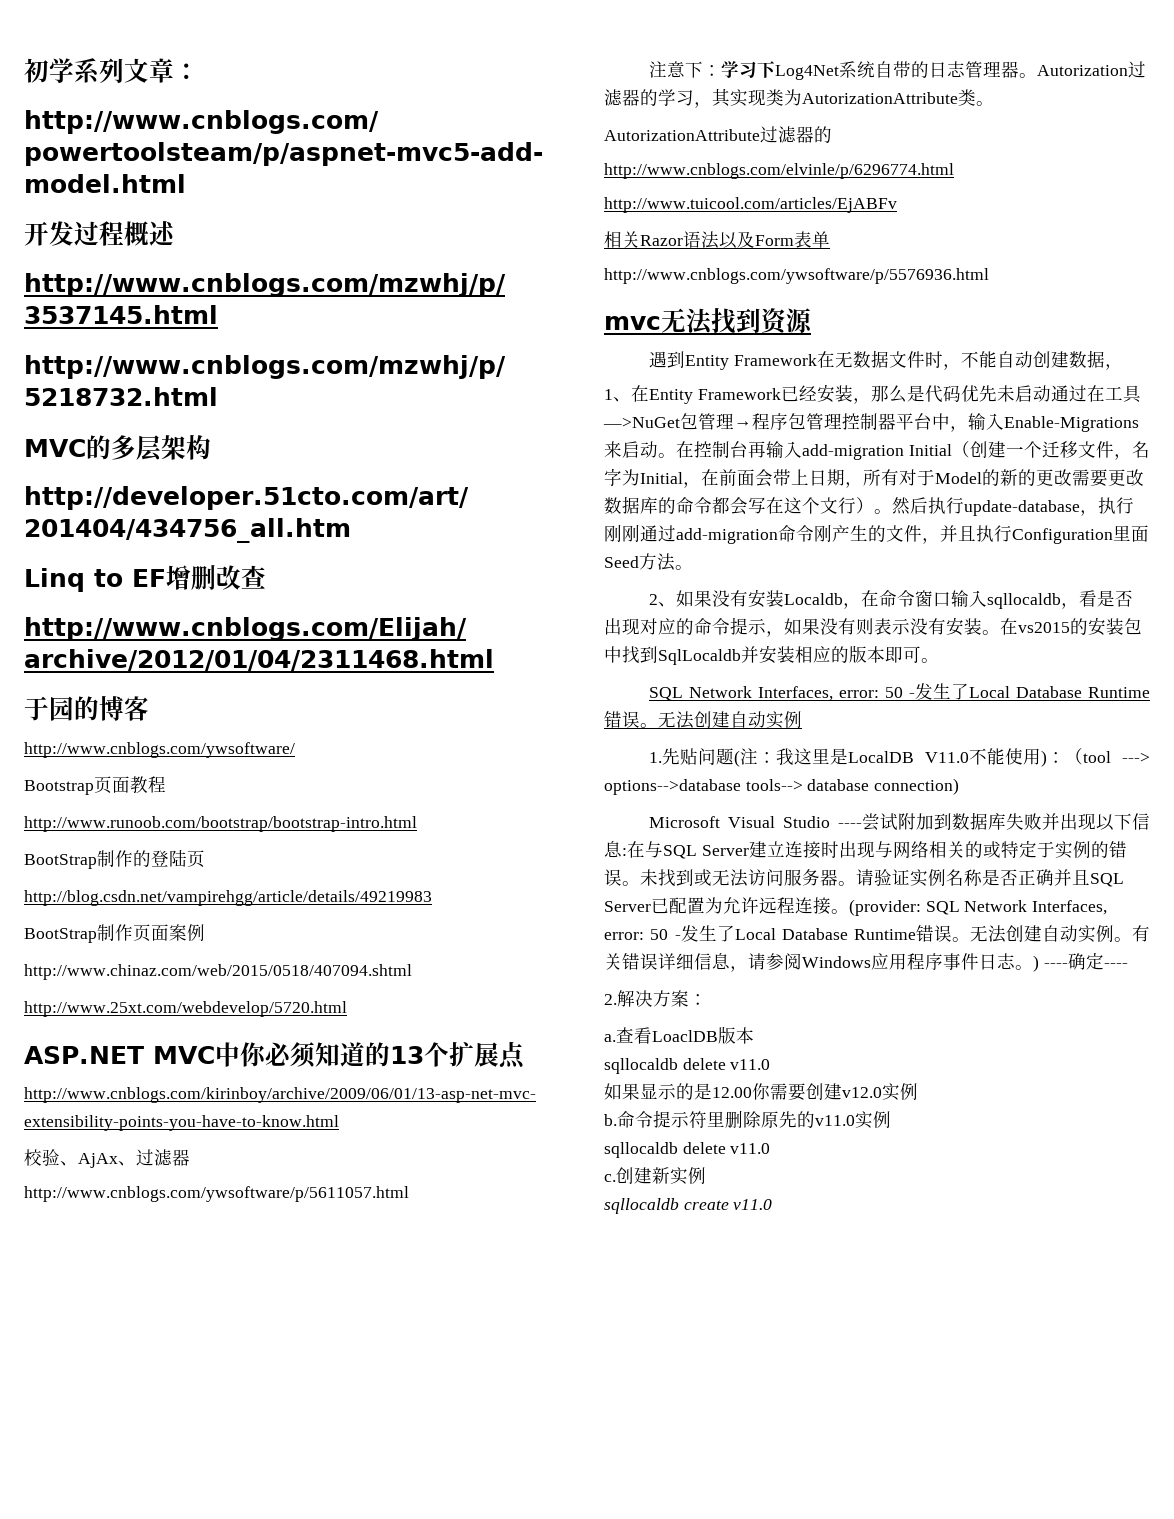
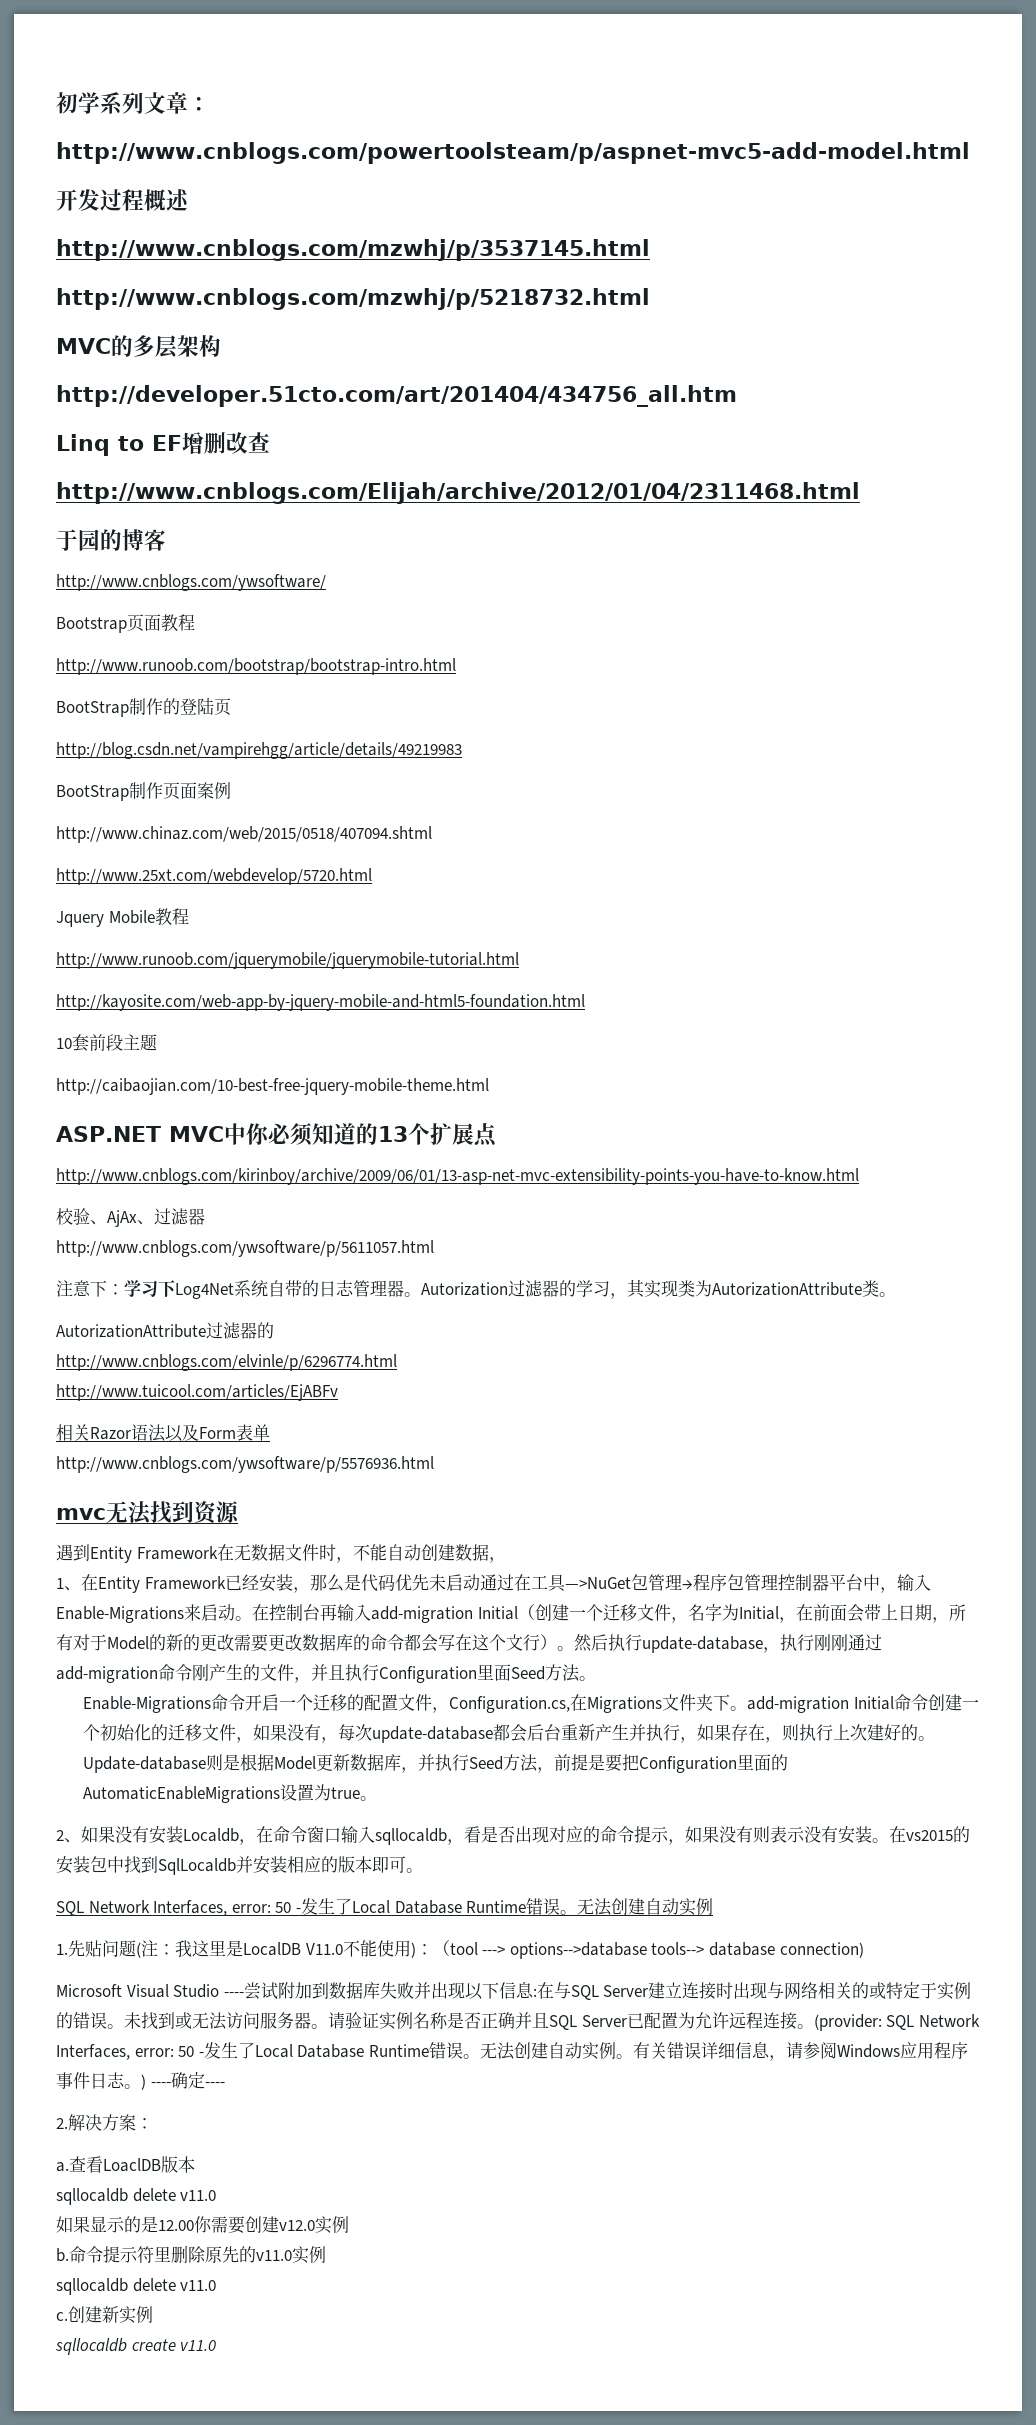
(347, 1009) none -> [56,908,189,927] [56,952,519,969] [56,994,585,1011] [56,1034,157,1052] [56,1078,489,1095] // Jquery Mobile教程 // http://www.runoob.com/jquerymobile/jquerymobile-tutorial.html // http://kayosite.com/web-app-by-jquery-mobile-and-html5-foundation.html // 10套前段主题 // http://caibaojian.com/10-best-free-jquery-mobile-theme.html
(693, 567) none -> [83,1694,980,1713] [83,1724,936,1743] [83,1754,789,1773] [83,1784,378,1803] // Enable-Migrations命令开启一个迁移的配置文件，Configuration.cs,在Migrations文件夹下。add-migration Initial命令创建一个初始化的迁移文件，如果没有，每次update-database都会后台重新产生并执行，如果存在，则执行上次建好的。Update-database则是根据Model更新数据库，并执行Seed方法，前提是要把Configuration里面的AutomaticEnableMigrations设置为true。

